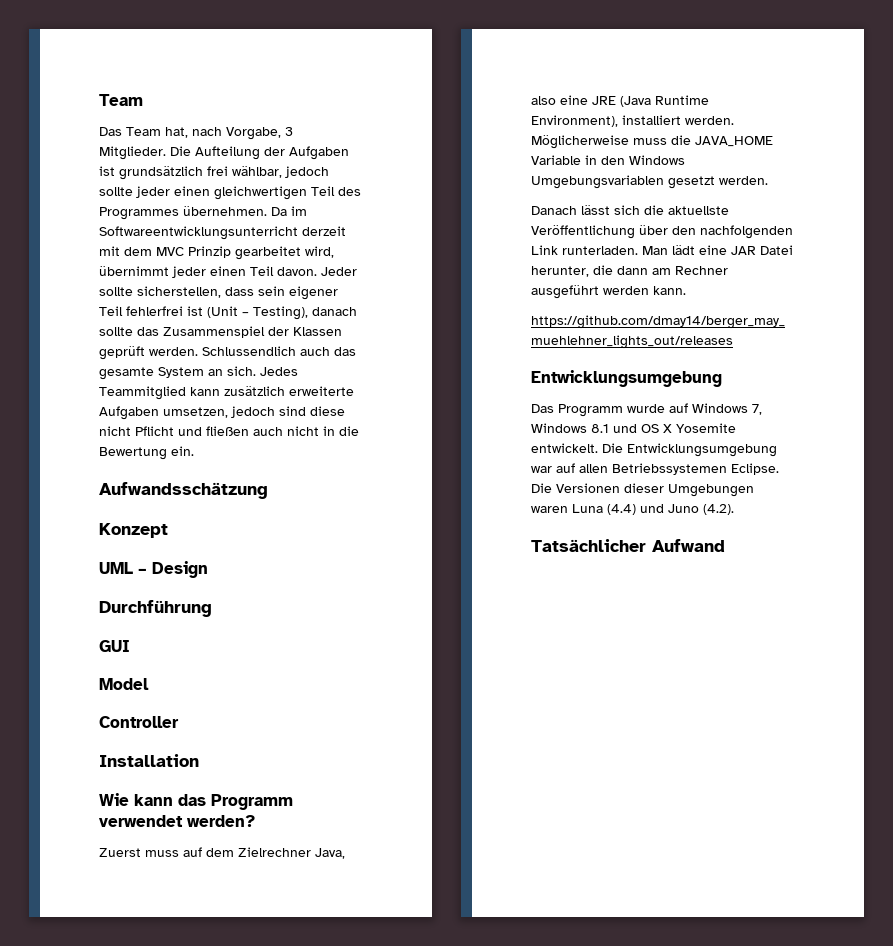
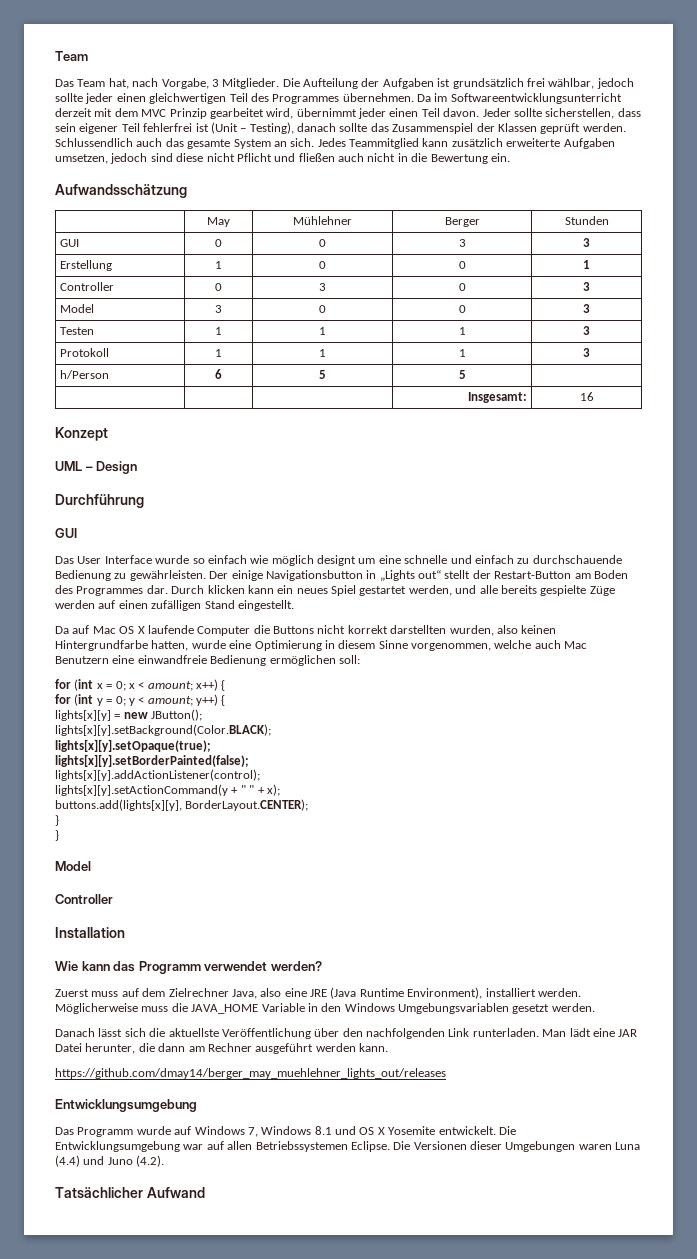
(268, 490) none -> [207,217,230,227] [293,216,352,225] [444,217,480,227] [564,216,609,225] [60,239,80,247] [215,239,222,247] [319,239,326,247] [458,239,466,247] [583,238,590,247] [60,260,113,271] [215,261,222,269] [319,261,326,269] [458,261,466,269] [583,260,590,269] [60,282,115,291] [215,283,222,291] [319,283,326,291] [458,283,466,291] [583,282,590,291] [60,304,95,313] [215,305,222,313] [319,305,326,313] [458,305,466,313] [583,304,590,313] [60,327,95,335] [215,327,222,335] [319,327,326,335] [458,327,466,335] [583,326,590,335] [60,348,110,357] [215,349,222,357] [319,349,326,357] [458,349,466,357] [583,348,590,357] [60,370,110,379] [215,369,222,379] [319,370,326,379] [458,370,466,379] [467,392,527,403] [579,392,594,401] // | May | Mühlehner | Berger | Stunden // GUI | 0 | 0 | 3 | 3 // Erstellung | 1 | 0 | 0 | 1 // Controller | 0 | 3 | 0 | 3 // Model | 3 | 0 | 0 | 3 // Testen | 1 | 1 | 1 | 3 // Protokoll | 1 | 1 | 1 | 3 // h/Person | 6 | 5 | 5 | // | | | Insgesamt: | 16
(130, 646) none -> [55,555,622,566] [55,570,628,581] [55,585,615,596] [55,600,294,611] [55,625,557,636] [55,640,588,651] [55,655,360,666] [55,679,226,691] [55,694,226,706] [55,709,203,721] [55,724,271,736] [55,739,211,752] [55,754,249,767] [55,769,260,781] [55,784,280,796] [55,799,309,811] [55,815,59,826] [55,830,59,841] // Das User Interface wurde so einfach wie möglich designt um eine schnelle und einfach zu durchschauende Bedienung zu gewährleisten. Der einige Navigationsbutton in „Lights out“ stellt der Restart-Button am Boden des Programmes dar. Durch klicken kann ein neues Spiel gestartet werden, und alle bereits gespielte Züge werden auf einen zufälligen Stand eingestellt. // Da auf Mac OS X laufende Computer die Buttons nicht korrekt darstellten wurden, also keinen Hintergrundfarbe hatten, wurde eine Optimierung in diesem Sinne vorgenommen, welche auch Mac Benutzern eine einwandfreie Bedienung ermöglichen soll: // for (int x = 0; x < amount; x++) { // for (int y = 0; y < amount; y++) { // lights[x][y] = new JButton(); // lights[x][y].setBackground(Color.BLACK); // lights[x][y].setOpaque(true); // lights[x][y].setBorderPainted(false); // lights[x][y].addActionListener(control); // lights[x][y].setActionCommand(y + " " + x); // buttons.add(lights[x][y], BorderLayout.CENTER); // } // }

